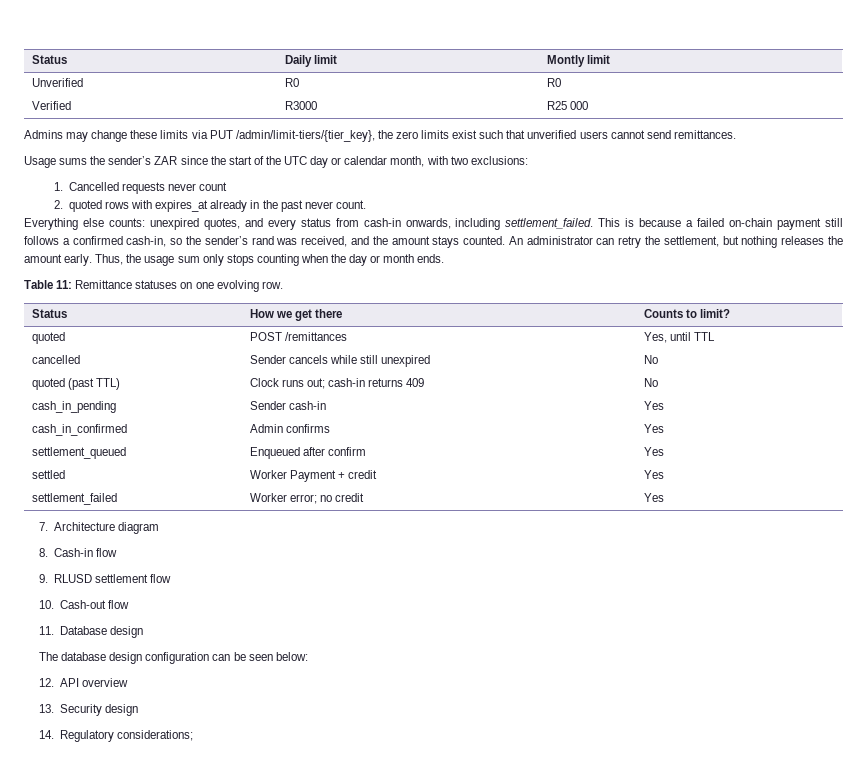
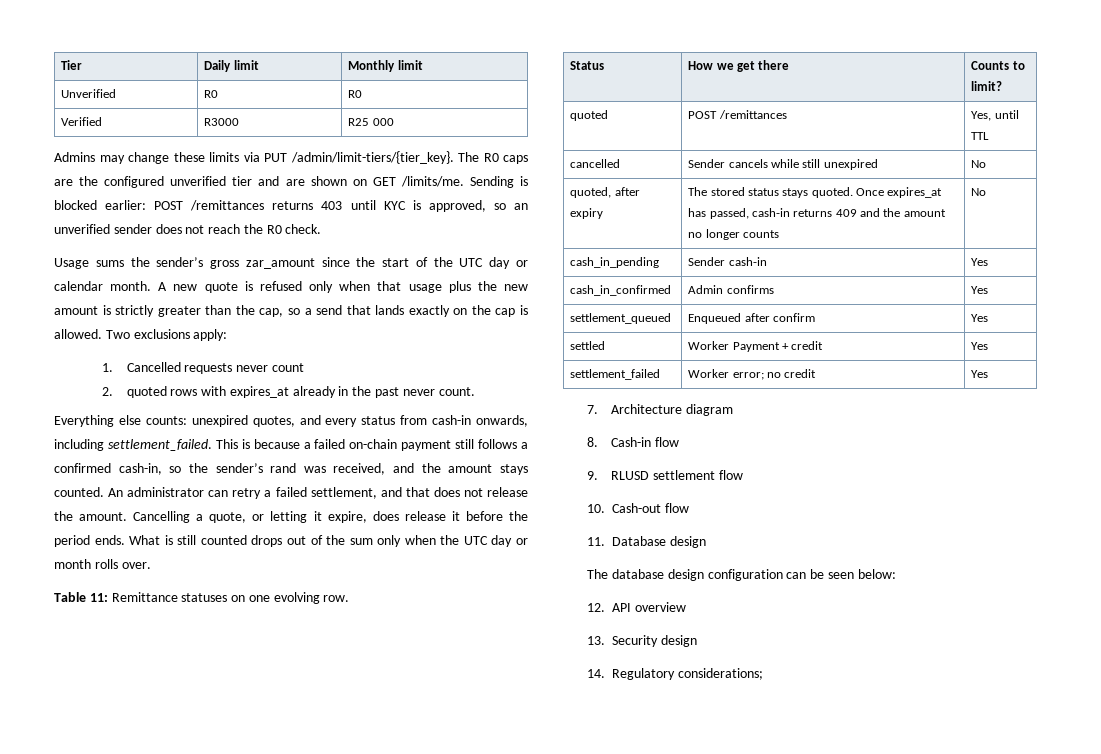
[31,55,67,64] Status -> [61,60,83,70] Tier
[546,55,585,67] Montly -> [348,60,396,72] Monthly
[235,130,736,142] /admin/limit-tiers/{tier_key}, the zero limits exist such that unverified users cannot send remittances. -> [290,151,528,164] [54,176,528,188] [54,200,528,212] [54,224,322,234] /admin/limit-tiers/{tier_key}. The R0 caps are the configured unverified tier and are shown on GET /limits/me. Sending is blocked earlier: POST /remittances returns 403 until KYC is approved, so an unverified sender does not reach the R0 check.
[154,156,178,165] ZAR -> [210,258,315,269] gross zar_amount
[390,156,528,167] month, with two exclusions: -> [110,281,528,293] [54,305,528,317] [54,329,228,341] month. A new quote is refused only when that usage plus the new amount is strictly greater than the cap, so a send that lands exactly on the cap is allowed. Two exclusions apply:
[645,236,843,248] [24,254,299,266] the settlement, but nothing releases the amount early. Thus, the usage sum only stops counting -> [264,487,528,499] [54,511,528,523] [54,535,402,547] a failed settlement, and that does not release the amount. Cancelling a quote, or letting it expire, does release it before the period ends. What is still counted drops out of the sum only
(347, 258) none -> [463,536,488,545] UTC
[417,254,445,263] ends. -> [94,559,151,569] rolls over.
[31,378,120,390] [249,378,425,389] quoted (past TTL) | Clock runs out; cash-in returns 409 -> [570,187,640,198] [570,208,604,219] [688,187,943,198] [688,208,946,219] [688,229,779,240] quoted, after expiry | The stored status stays quoted. Once expires_at has passed, cash-in returns 409 and the amount no longer counts

